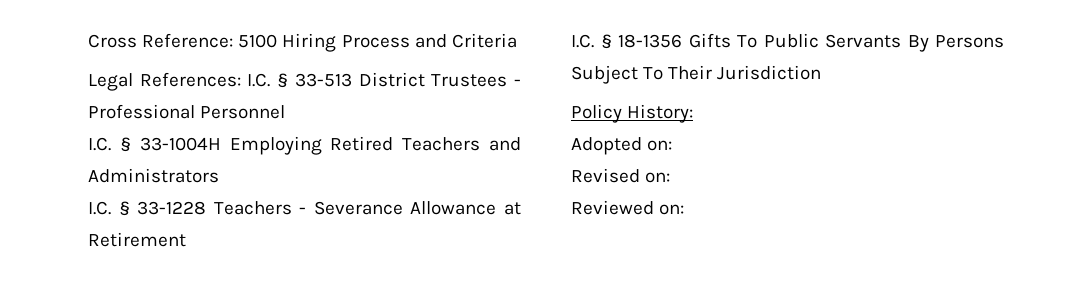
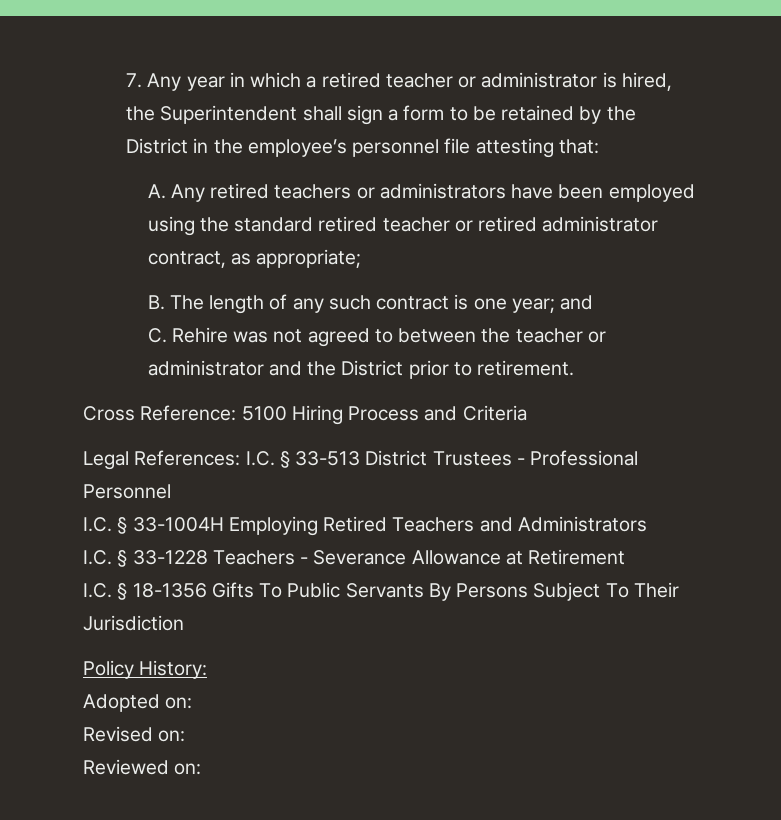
(88, 41) none -> [126,72,672,91] [126,105,636,125] [126,138,599,158] [147,183,695,202] [147,216,659,236] [147,249,362,268] [147,294,594,314] [147,327,607,347] [147,360,575,379] 7. Any year in which a retired teacher or administrator is hired, the Superintendent shall sign a form to be retained by the District in the employee’s personnel file attesting that: // A. Any retired teachers or administrators have been employed using the standard retired teacher or retired administrator contract, as appropriate; // B. The length of any such contract is one year; and // C. Rehire was not agreed to between the teacher or administrator and the District prior to retirement. //

